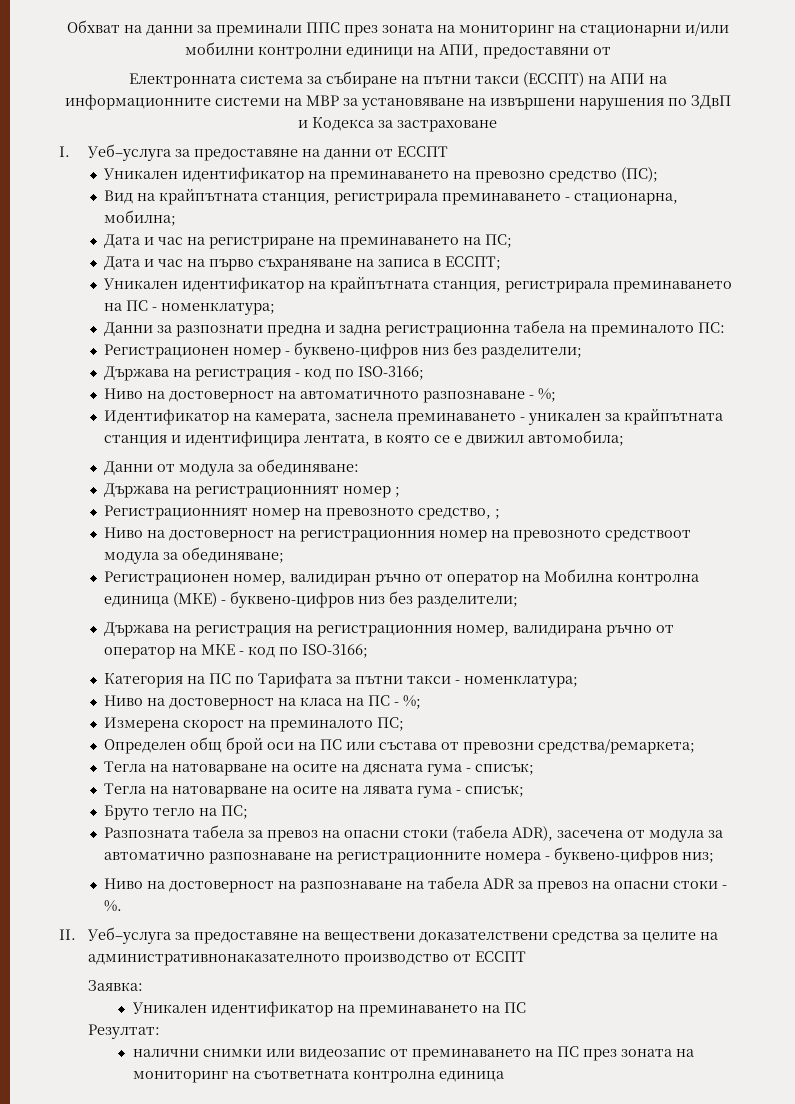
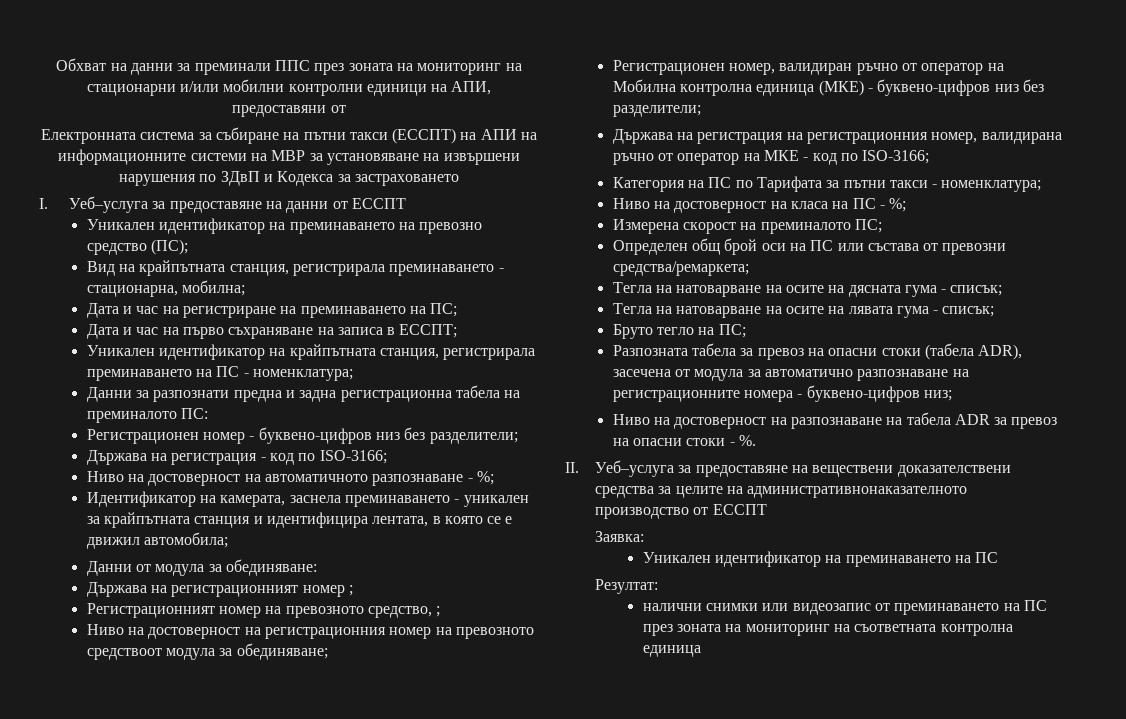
[397,120,497,132] застраховане -> [354,174,459,186] застраховането

